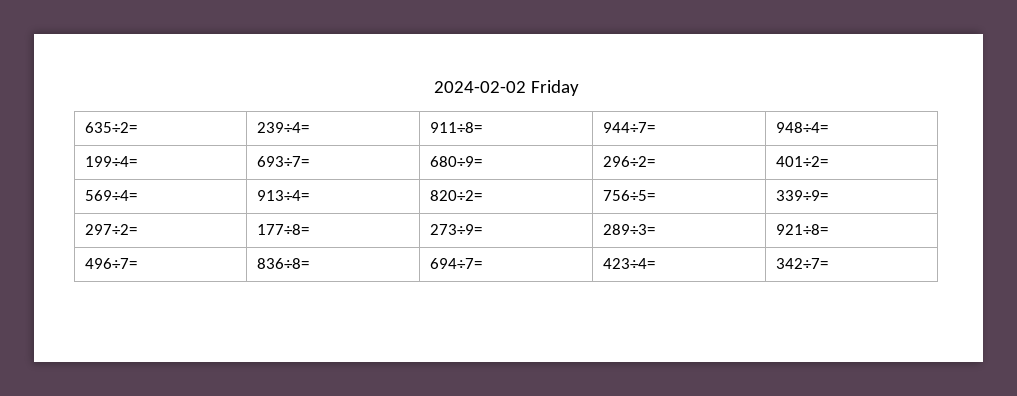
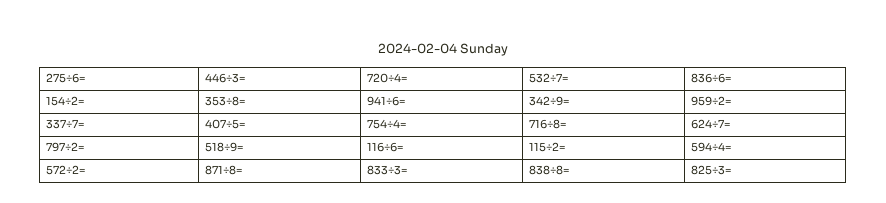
[434,80,579,96] [84,122,137,133] [256,122,309,133] [429,122,482,133] [602,122,655,133] [775,122,828,133] [84,156,137,167] [256,156,309,167] [429,156,482,167] [602,156,655,167] [775,156,828,167] [84,190,137,201] [256,190,309,201] [429,190,482,201] [602,190,655,201] [775,190,828,201] [84,224,137,235] [256,224,309,235] [429,224,482,235] [602,224,655,235] [775,224,828,235] [84,258,137,269] [256,258,309,269] [429,258,482,269] [602,258,655,269] [775,258,828,269] 2024-02-02 Friday // 635÷2= | 239÷4= | 911÷8= | 944÷7= | 948÷4= // 199÷4= | 693÷7= | 680÷9= | 296÷2= | 401÷2= // 569÷4= | 913÷4= | 820÷2= | 756÷5= | 339÷9= // 297÷2= | 177÷8= | 273÷9= | 289÷3= | 921÷8= // 496÷7= | 836÷8= | 694÷7= | 423÷4= | 342÷7= -> [377,43,509,56] [46,73,86,83] [205,73,246,83] [367,73,408,83] [529,73,569,83] [691,73,732,83] [46,96,85,106] [205,96,246,106] [367,96,406,106] [529,96,570,106] [691,96,732,106] [46,119,85,129] [205,119,246,129] [367,119,407,129] [529,119,567,129] [691,119,731,129] [46,142,85,152] [205,142,244,152] [367,142,404,152] [529,142,566,152] [691,142,732,152] [46,165,86,175] [205,165,243,175] [367,165,408,175] [529,165,570,175] [691,165,732,175] 2024-02-04 Sunday // 275÷6= | 446÷3= | 720÷4= | 532÷7= | 836÷6= // 154÷2= | 353÷8= | 941÷6= | 342÷9= | 959÷2= // 337÷7= | 407÷5= | 754÷4= | 716÷8= | 624÷7= // 797÷2= | 518÷9= | 116÷6= | 115÷2= | 594÷4= // 572÷2= | 871÷8= | 833÷3= | 838÷8= | 825÷3=

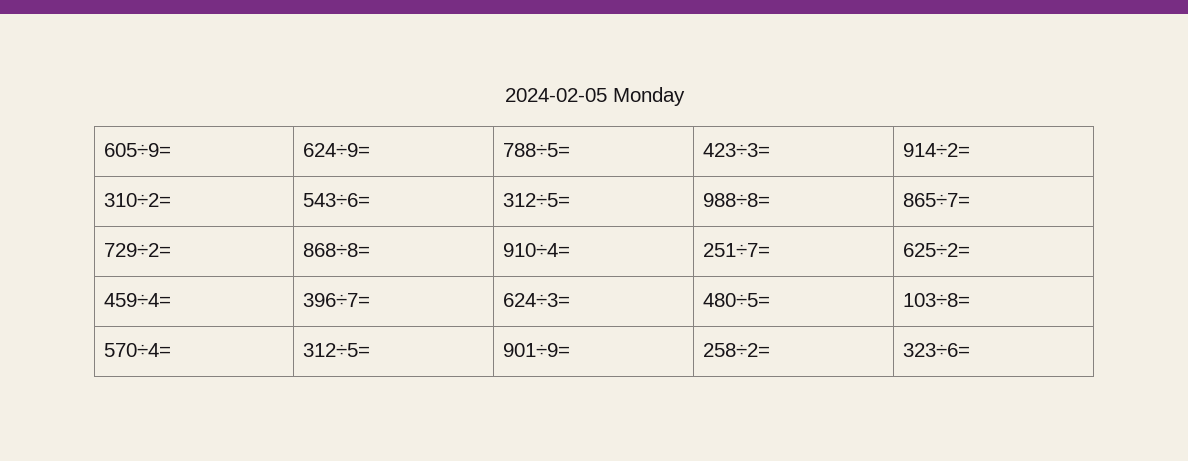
[377,43,509,56] [46,73,86,83] [205,73,246,83] [367,73,408,83] [529,73,569,83] [691,73,732,83] [46,96,85,106] [205,96,246,106] [367,96,406,106] [529,96,570,106] [691,96,732,106] [46,119,85,129] [205,119,246,129] [367,119,407,129] [529,119,567,129] [691,119,731,129] [46,142,85,152] [205,142,244,152] [367,142,404,152] [529,142,566,152] [691,142,732,152] [46,165,86,175] [205,165,243,175] [367,165,408,175] [529,165,570,175] [691,165,732,175] 2024-02-04 Sunday // 275÷6= | 446÷3= | 720÷4= | 532÷7= | 836÷6= // 154÷2= | 353÷8= | 941÷6= | 342÷9= | 959÷2= // 337÷7= | 407÷5= | 754÷4= | 716÷8= | 624÷7= // 797÷2= | 518÷9= | 116÷6= | 115÷2= | 594÷4= // 572÷2= | 871÷8= | 833÷3= | 838÷8= | 825÷3= -> [504,87,685,106] [103,143,171,157] [302,143,370,157] [502,143,570,157] [702,143,770,157] [902,143,970,157] [103,193,171,207] [302,193,370,207] [502,193,570,207] [702,193,770,207] [902,193,970,207] [103,243,171,257] [302,243,370,257] [502,243,570,257] [702,243,770,257] [902,243,970,257] [103,293,171,307] [302,293,370,307] [502,293,570,307] [702,293,770,307] [902,293,970,307] [103,343,171,357] [302,343,370,357] [502,343,570,357] [702,343,770,357] [902,343,970,357] 2024-02-05 Monday // 605÷9= | 624÷9= | 788÷5= | 423÷3= | 914÷2= // 310÷2= | 543÷6= | 312÷5= | 988÷8= | 865÷7= // 729÷2= | 868÷8= | 910÷4= | 251÷7= | 625÷2= // 459÷4= | 396÷7= | 624÷3= | 480÷5= | 103÷8= // 570÷4= | 312÷5= | 901÷9= | 258÷2= | 323÷6=

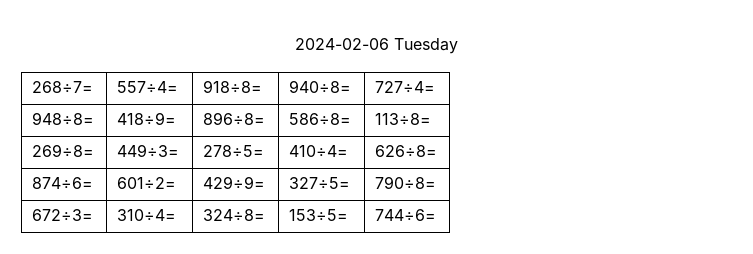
[504,87,685,106] [103,143,171,157] [302,143,370,157] [502,143,570,157] [702,143,770,157] [902,143,970,157] [103,193,171,207] [302,193,370,207] [502,193,570,207] [702,193,770,207] [902,193,970,207] [103,243,171,257] [302,243,370,257] [502,243,570,257] [702,243,770,257] [902,243,970,257] [103,293,171,307] [302,293,370,307] [502,293,570,307] [702,293,770,307] [902,293,970,307] [103,343,171,357] [302,343,370,357] [502,343,570,357] [702,343,770,357] [902,343,970,357] 2024-02-05 Monday // 605÷9= | 624÷9= | 788÷5= | 423÷3= | 914÷2= // 310÷2= | 543÷6= | 312÷5= | 988÷8= | 865÷7= // 729÷2= | 868÷8= | 910÷4= | 251÷7= | 625÷2= // 459÷4= | 396÷7= | 624÷3= | 480÷5= | 103÷8= // 570÷4= | 312÷5= | 901÷9= | 258÷2= | 323÷6= -> [295,38,458,54] [32,81,94,93] [117,81,179,93] [203,80,263,93] [289,80,352,93] [375,81,436,93] [32,112,95,125] [117,112,177,125] [203,112,266,125] [289,113,352,125] [375,113,432,125] [32,144,95,157] [117,144,180,157] [203,145,265,157] [289,145,349,157] [375,145,438,157] [32,177,94,189] [117,177,177,189] [203,176,266,189] [289,177,351,189] [375,176,437,189] [32,209,94,221] [117,209,177,221] [203,209,266,221] [289,209,349,221] [375,209,437,221] 2024-02-06 Tuesday // 268÷7= | 557÷4= | 918÷8= | 940÷8= | 727÷4= // 948÷8= | 418÷9= | 896÷8= | 586÷8= | 113÷8= // 269÷8= | 449÷3= | 278÷5= | 410÷4= | 626÷8= // 874÷6= | 601÷2= | 429÷9= | 327÷5= | 790÷8= // 672÷3= | 310÷4= | 324÷8= | 153÷5= | 744÷6=

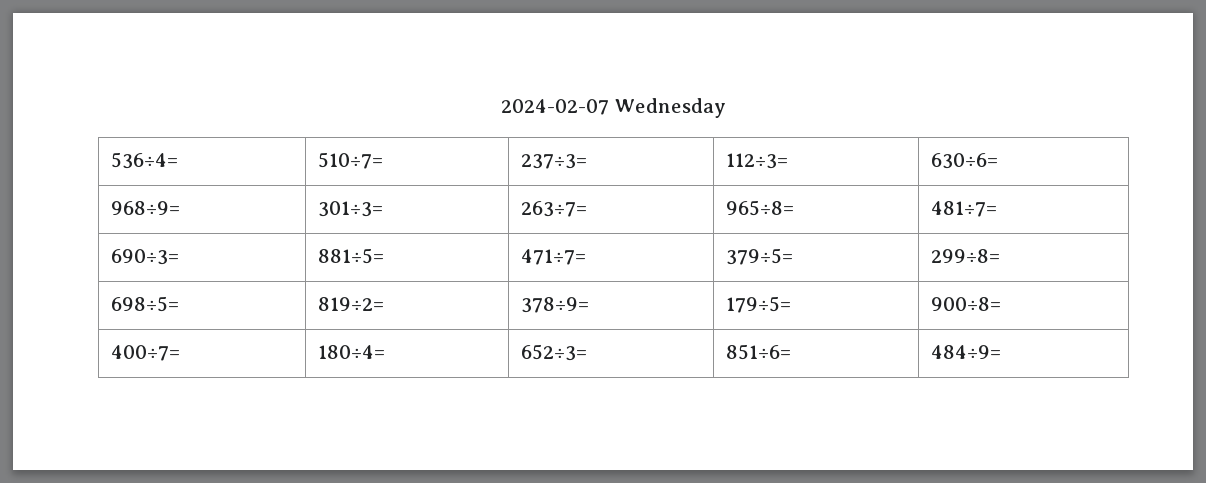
[295,38,458,54] [32,81,94,93] [117,81,179,93] [203,80,263,93] [289,80,352,93] [375,81,436,93] [32,112,95,125] [117,112,177,125] [203,112,266,125] [289,113,352,125] [375,113,432,125] [32,144,95,157] [117,144,180,157] [203,145,265,157] [289,145,349,157] [375,145,438,157] [32,177,94,189] [117,177,177,189] [203,176,266,189] [289,177,351,189] [375,176,437,189] [32,209,94,221] [117,209,177,221] [203,209,266,221] [289,209,349,221] [375,209,437,221] 2024-02-06 Tuesday // 268÷7= | 557÷4= | 918÷8= | 940÷8= | 727÷4= // 948÷8= | 418÷9= | 896÷8= | 586÷8= | 113÷8= // 269÷8= | 449÷3= | 278÷5= | 410÷4= | 626÷8= // 874÷6= | 601÷2= | 429÷9= | 327÷5= | 790÷8= // 672÷3= | 310÷4= | 324÷8= | 153÷5= | 744÷6= -> [501,98,726,118] [110,152,178,169] [317,152,383,169] [520,154,587,169] [725,153,788,169] [930,153,998,169] [110,201,180,215] [317,201,383,217] [520,201,587,217] [725,200,794,216] [930,201,997,217] [110,249,179,265] [317,248,384,264] [520,249,586,265] [725,248,793,265] [930,249,1000,263] [110,296,179,312] [317,297,384,311] [520,297,589,313] [725,296,791,313] [930,297,1001,311] [110,345,180,361] [317,345,385,359] [520,344,587,361] [725,344,791,360] [930,345,1001,359] 2024-02-07 Wednesday // 536÷4= | 510÷7= | 237÷3= | 112÷3= | 630÷6= // 968÷9= | 301÷3= | 263÷7= | 965÷8= | 481÷7= // 690÷3= | 881÷5= | 471÷7= | 379÷5= | 299÷8= // 698÷5= | 819÷2= | 378÷9= | 179÷5= | 900÷8= // 400÷7= | 180÷4= | 652÷3= | 851÷6= | 484÷9=

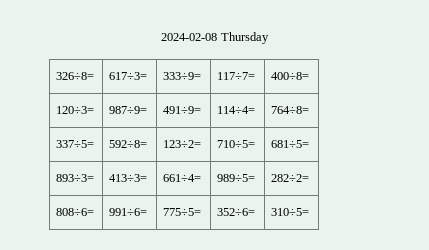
[501,98,726,118] [110,152,178,169] [317,152,383,169] [520,154,587,169] [725,153,788,169] [930,153,998,169] [110,201,180,215] [317,201,383,217] [520,201,587,217] [725,200,794,216] [930,201,997,217] [110,249,179,265] [317,248,384,264] [520,249,586,265] [725,248,793,265] [930,249,1000,263] [110,296,179,312] [317,297,384,311] [520,297,589,313] [725,296,791,313] [930,297,1001,311] [110,345,180,361] [317,345,385,359] [520,344,587,361] [725,344,791,360] [930,345,1001,359] 2024-02-07 Wednesday // 536÷4= | 510÷7= | 237÷3= | 112÷3= | 630÷6= // 968÷9= | 301÷3= | 263÷7= | 965÷8= | 481÷7= // 690÷3= | 881÷5= | 471÷7= | 379÷5= | 299÷8= // 698÷5= | 819÷2= | 378÷9= | 179÷5= | 900÷8= // 400÷7= | 180÷4= | 652÷3= | 851÷6= | 484÷9= -> [161,32,269,44] [56,72,95,80] [109,72,148,80] [163,72,202,80] [217,72,256,80] [271,72,310,80] [56,106,95,114] [109,106,148,114] [163,106,202,114] [217,106,256,114] [271,106,310,114] [56,140,95,148] [109,140,148,148] [163,140,202,148] [217,140,256,148] [271,140,310,148] [56,174,95,182] [109,174,148,182] [163,174,202,182] [217,174,256,182] [271,174,310,182] [56,208,95,216] [109,208,148,216] [163,208,202,216] [217,208,256,216] [271,208,310,216] 2024-02-08 Thursday // 326÷8= | 617÷3= | 333÷9= | 117÷7= | 400÷8= // 120÷3= | 987÷9= | 491÷9= | 114÷4= | 764÷8= // 337÷5= | 592÷8= | 123÷2= | 710÷5= | 681÷5= // 893÷3= | 413÷3= | 661÷4= | 989÷5= | 282÷2= // 808÷6= | 991÷6= | 775÷5= | 352÷6= | 310÷5=

